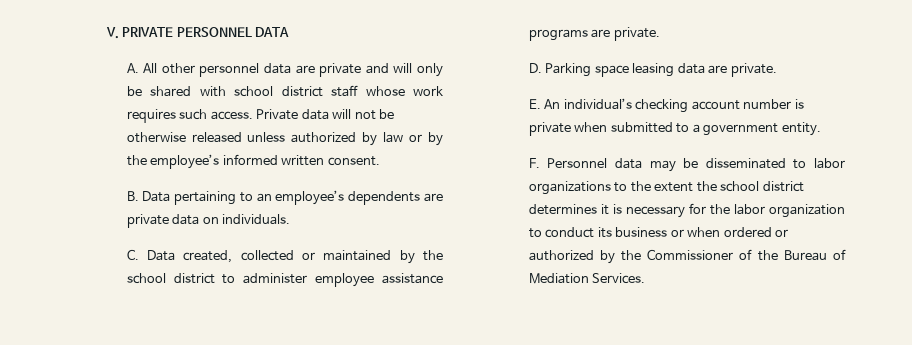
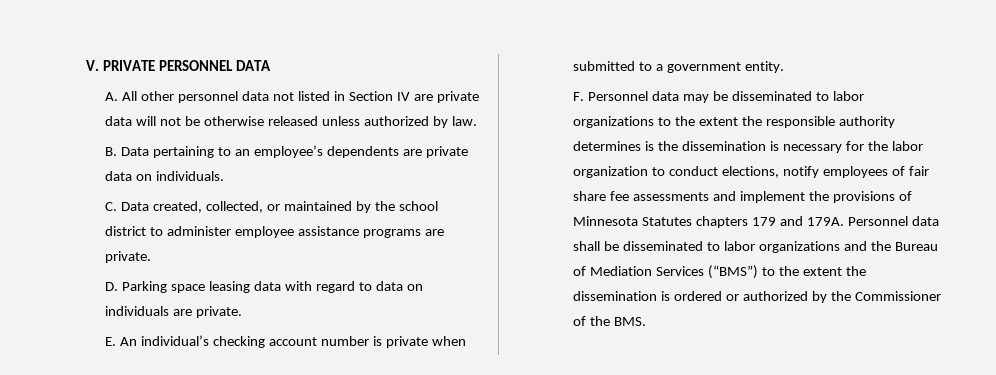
[295,63,443,77] [126,85,444,97] [126,109,299,123] are private and will only be shared with school district staff whose work requires such access. Private -> [273,91,479,103] not listed in Section IV are private
[383,132,443,146] [126,154,380,169] law or by the employee’s informed written consent. -> [451,116,477,126] law.
[240,250,294,261] collected -> [206,201,264,213] collected,
(705, 68) none -> [285,281,423,293] [105,306,170,316] with regard to data on individuals
[720,181,804,192] [528,204,609,215] school district determines it -> [766,116,895,128] [573,141,767,151] responsible authority determines is the dissemination
[597,227,721,238] its business or when -> [722,166,929,178] [573,191,912,203] [573,216,939,228] [573,241,938,253] [573,265,866,279] [573,291,671,301] elections, notify employees of fair share fee assessments and implement the provisions of Minnesota Statutes chapters 179 and 179A. Personnel data shall be disseminated to labor organizations and the Bureau of Mediation Services (“BMS”) to the extent the dissemination is
[783,249,847,261] [528,273,646,284] Bureau of Mediation Services. -> [614,317,647,326] BMS.

